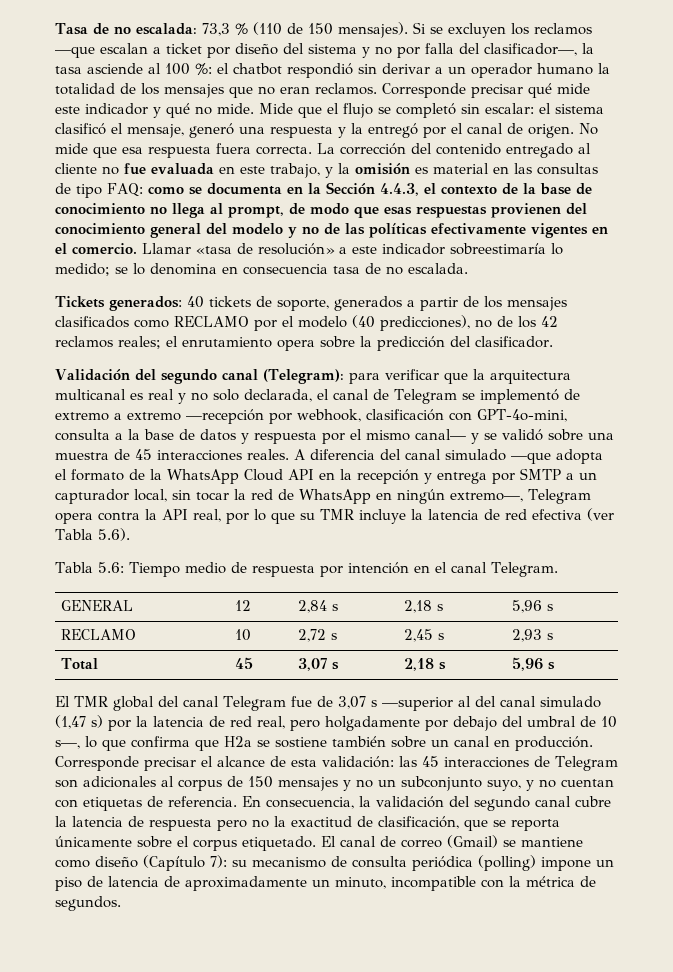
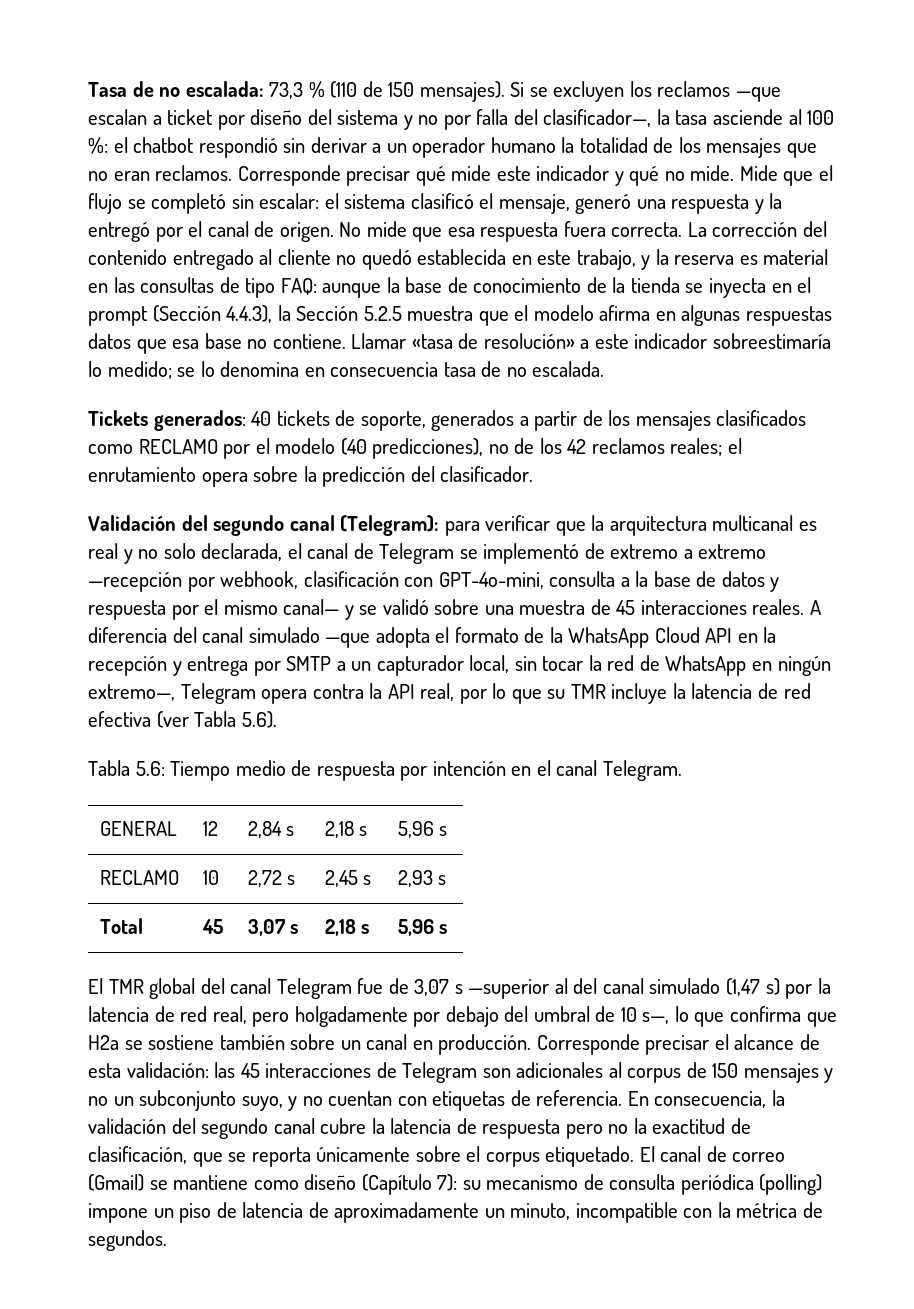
[124,163,214,175] fue evaluada -> [361,249,507,270] quedó establecida
[355,163,410,175] omisión -> [674,255,735,265] reserva
[147,182,592,196] [55,203,587,218] [55,223,608,238] [55,243,137,254] como se documenta en la Sección 4.4.3, el contexto de la base de conocimiento no llega al prompt, de modo que esas respuestas provienen del conocimiento general del modelo y no de las políticas efectivamente vigentes en el comercio. -> [322,277,812,298] [88,305,832,326] [88,333,346,354] aunque la base de conocimiento de la tienda se inyecta en el prompt (Sección 4.4.3), la Sección 5.2.5 muestra que el modelo afirma en algunas respuestas datos que esa base no contiene.

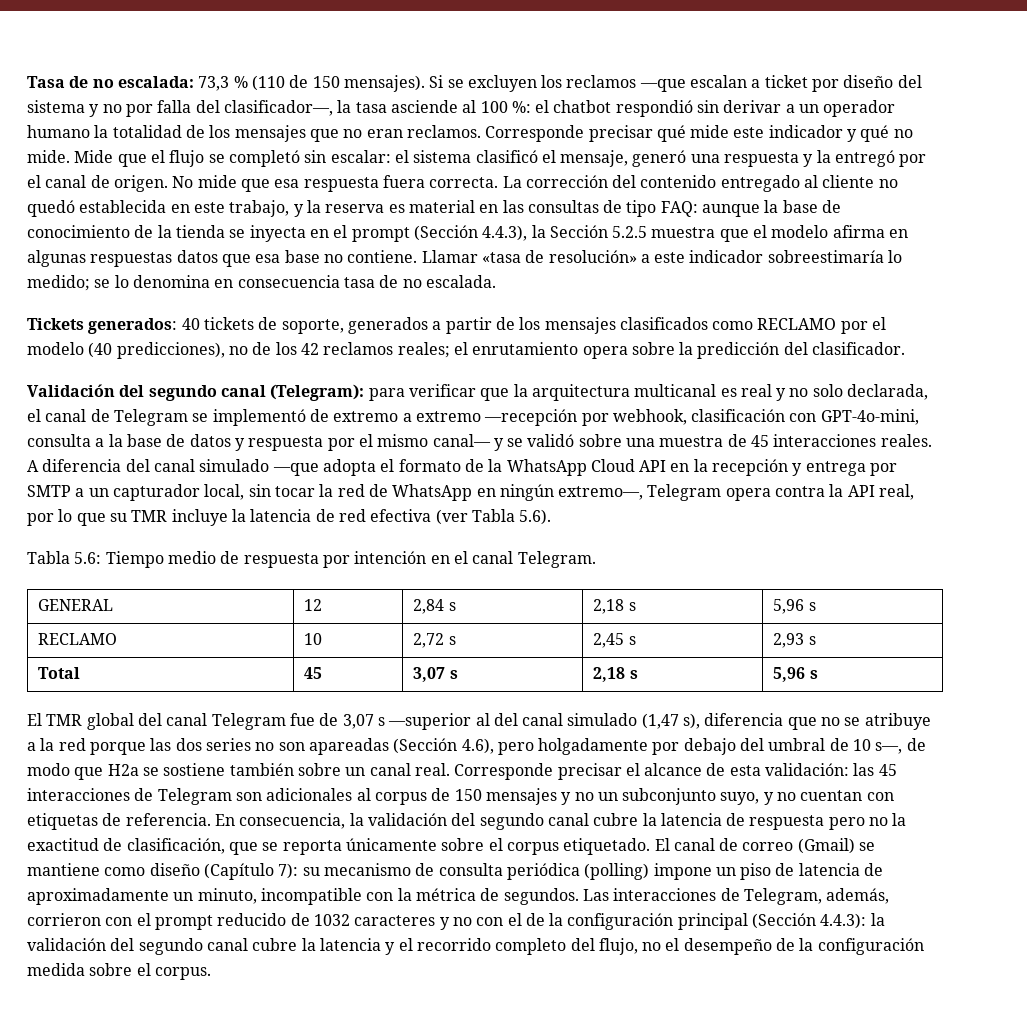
[765,978,831,999] [88,1006,247,1024] s) por la latencia de red real, -> [683,713,931,730] [27,738,494,755] s), diferencia que no se atribuye a la red porque las dos series no son apareadas (Sección 4.6),
[674,1006,802,1027] lo que confirma -> [906,738,926,751] [27,763,70,776] de modo
[412,1034,532,1055] en producción. -> [414,763,450,776] real.
(167, 1240) none -> [582,888,890,905] [27,913,885,930] [27,938,924,955] [27,963,211,980] Las interacciones de Telegram, además, corrieron con el prompt reducido de 1032 caracteres y no con el de la configuración principal (Sección 4.4.3): la validación del segundo canal cubre la latencia y el recorrido completo del flujo, no el desempeño de la configuración medida sobre el corpus.

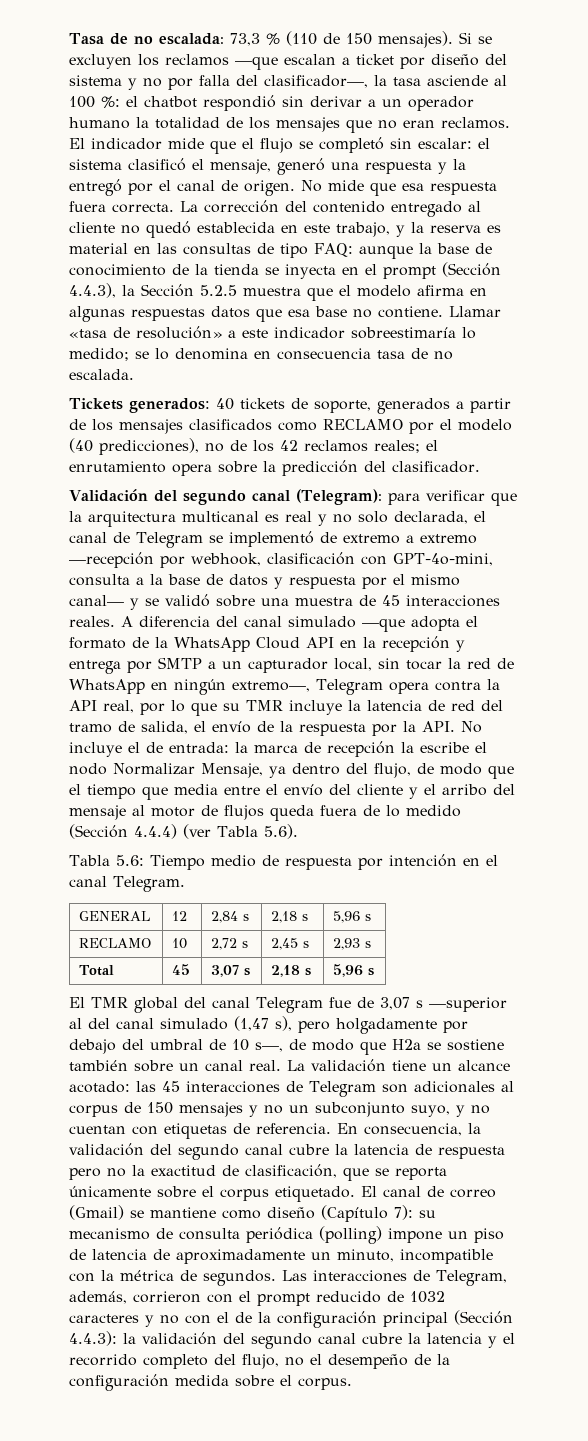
[485,125,913,142] [27,150,114,163] Corresponde precisar qué mide este indicador y qué no mide. Mide -> [69,138,204,150] El indicador mide
[370,509,432,522] efectiva -> [481,700,503,711] [69,721,482,736] [69,741,487,757] [69,763,514,779] [69,784,515,800] [69,805,461,821] [69,824,177,839] del tramo de salida, el envío de la respuesta por la API. No incluye el de entrada: la marca de recepción la escribe el nodo Normalizar Mensaje, ya dentro del flujo, de modo que el tiempo que media entre el envío del cliente y el arribo del mensaje al motor de flujos queda fuera de lo medido (Sección 4.4.4)
[704,713,931,730] [27,738,494,755] diferencia que no se atribuye a la red porque las dos series no son apareadas (Sección 4.6), -> (292, 1023) none
[454,763,850,780] Corresponde precisar el alcance de esta validación: -> [287,1059,510,1072] [69,1081,130,1093] La validación tiene un alcance acotado:

